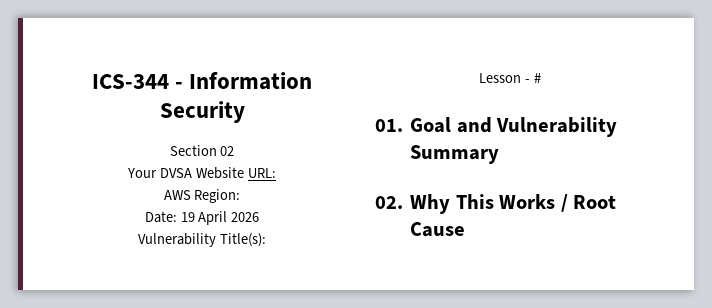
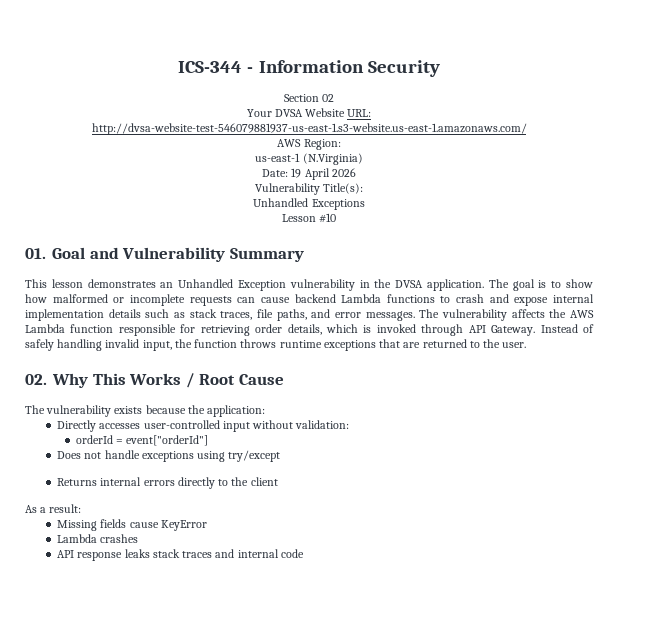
(276, 173) none -> [91,123,527,135] // http://dvsa-website-test-546079881937-us-east-1.s3-website.us-east-1.amazonaws.com/
(241, 196) none -> [255,153,363,165] // us-east-1 (N.Virginia)
(266, 240) none -> [253,198,365,210] // Unhandled Exceptions
[525,73,541,83] - # -> [319,213,337,223] #10
(500, 154) none -> [25,279,593,291] [25,294,595,306] [25,309,594,321] [25,324,595,336] [25,339,527,351] // This lesson demonstrates an Unhandled Exception vulnerability in the DVSA application. The goal is to show how malformed or incomplete requests can cause backend Lambda functions to crash and expose internal implementation details such as stack traces, file paths, and error messages. The vulnerability affects the AWS Lambda function responsible for retrieving order details, which is invoked through API Gateway. Instead of safely handling invalid input, the function throws runtime exceptions that are returned to the user.
(466, 229) none -> [25,405,266,417] [57,420,350,432] [75,435,209,446] [57,450,281,462] [57,477,278,489] [25,504,82,513] [57,519,207,531] [57,534,139,543] [57,549,304,561] // The vulnerability exists because the application: // Directly accesses user-controlled input without validation: // orderId = event["orderId"] // Does not handle exceptions using try/except // Returns internal errors directly to the client // As a result: // Missing fields cause KeyError // Lambda crashes // API response leaks stack traces and internal code

